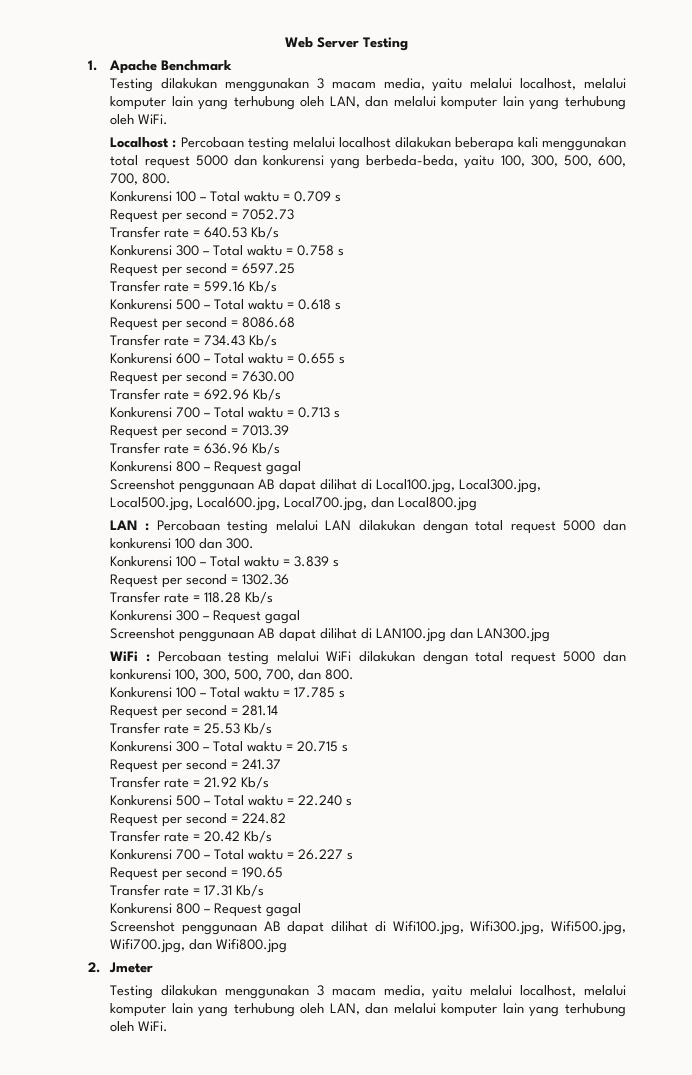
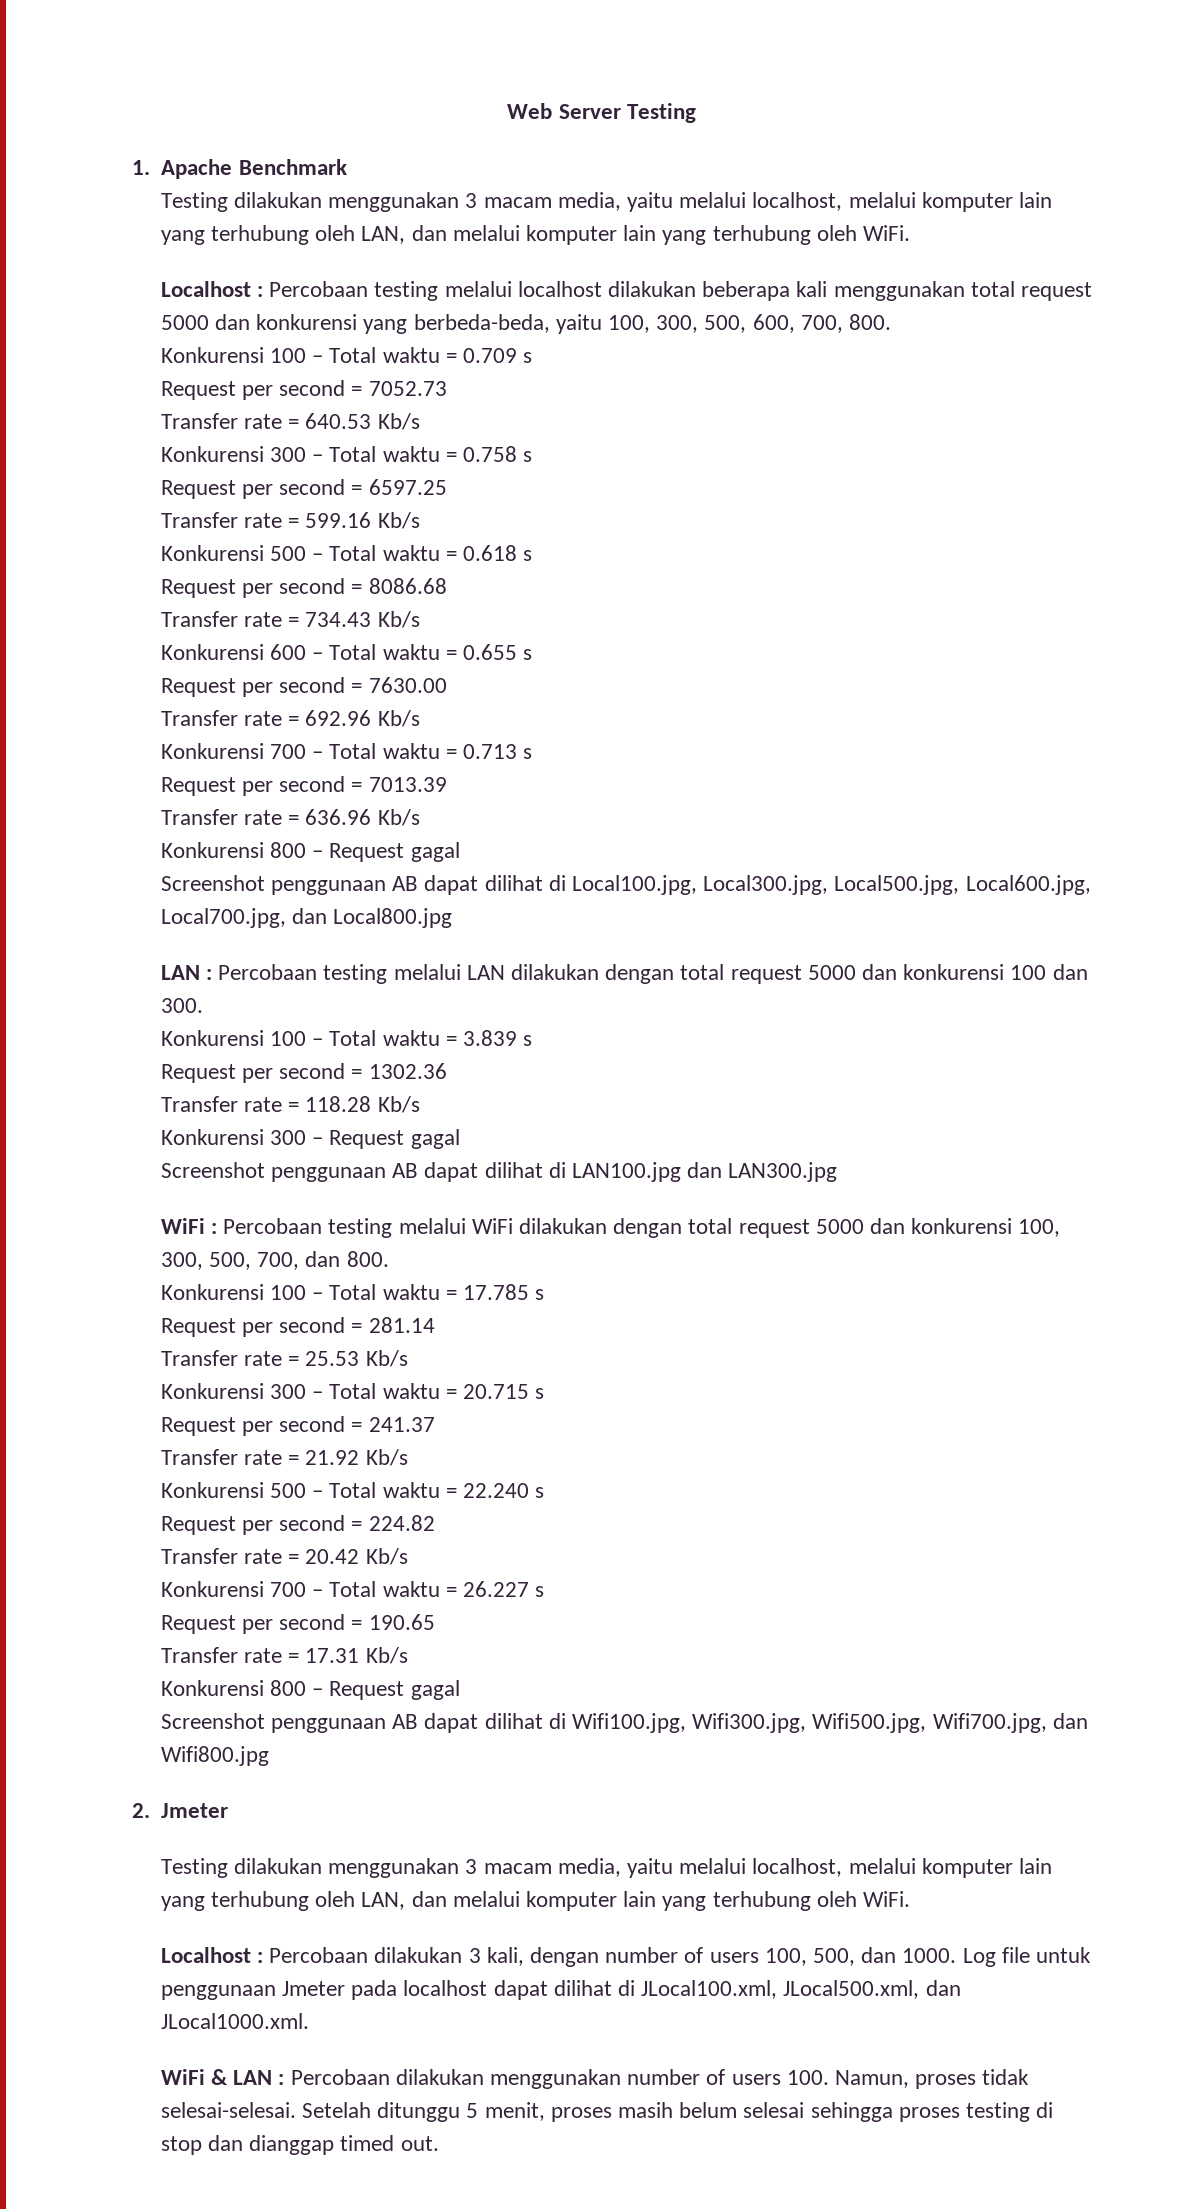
(169, 1026) none -> [160,1947,1092,1967] [160,1980,961,2000] [160,2013,309,2029] [160,2069,1030,2089] [160,2102,1054,2122] [160,2135,439,2155] // Localhost : Percobaan dilakukan 3 kali, dengan number of users 100, 500, dan 1000. Log file untuk penggunaan Jmeter pada localhost dapat dilihat di JLocal100.xml, JLocal500.xml, dan JLocal1000.xml. // WiFi & LAN : Percobaan dilakukan menggunakan number of users 100. Namun, proses tidak selesai-selesai. Setelah ditunggu 5 menit, proses masih belum selesai sehingga proses testing di stop dan dianggap timed out.

